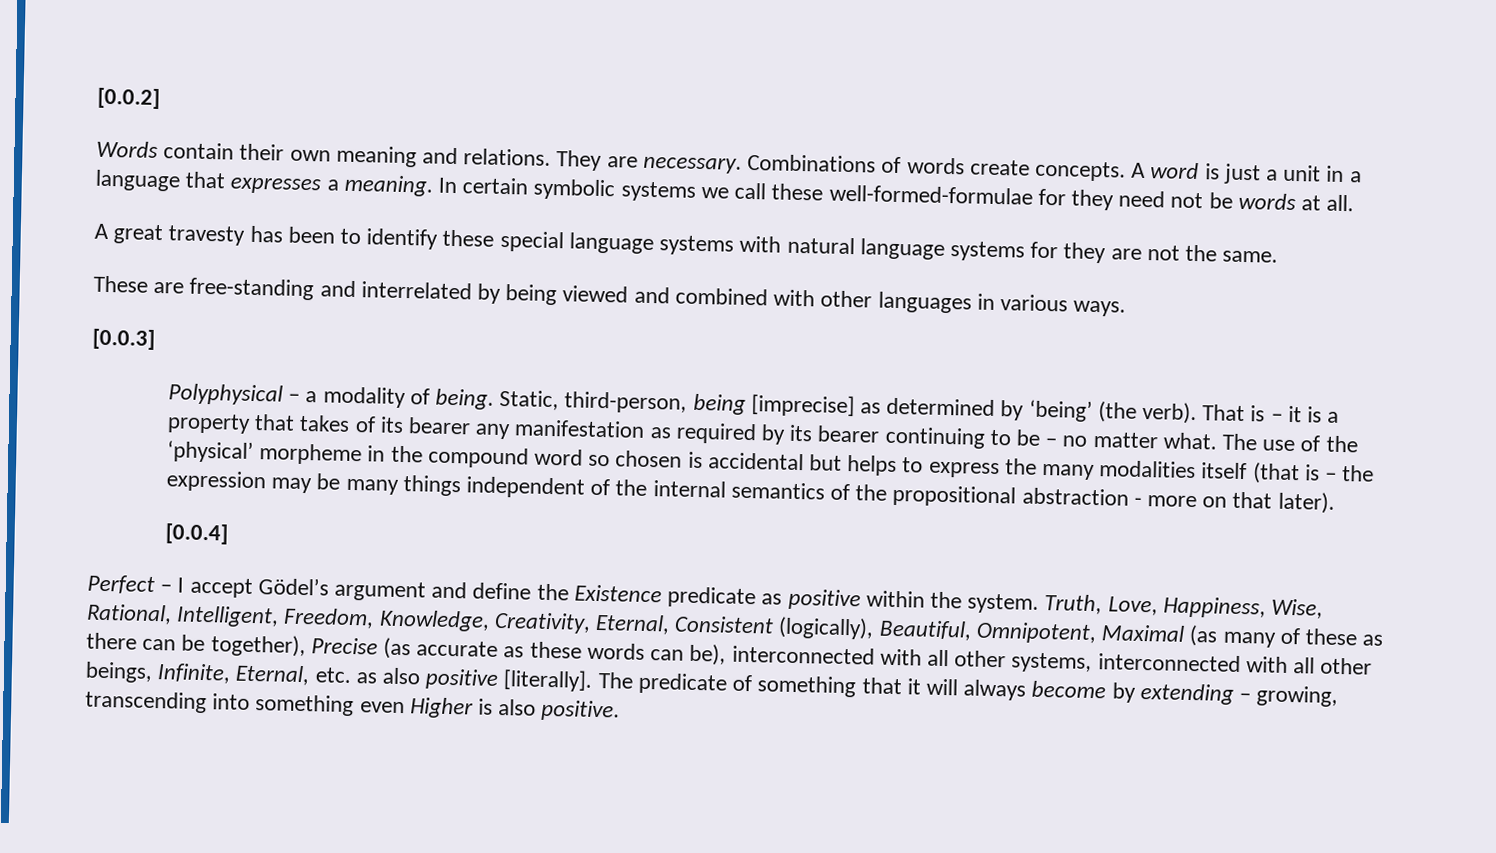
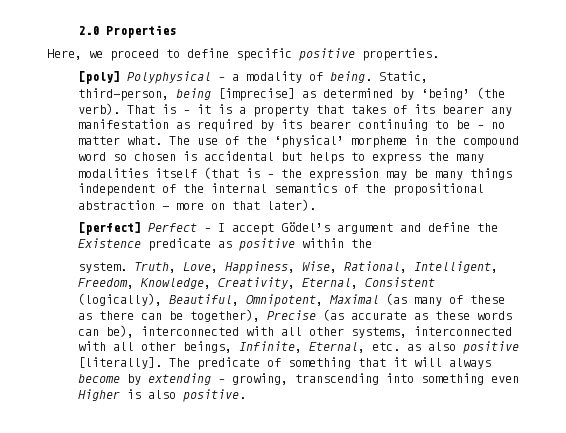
[97,87,160,110] [96,140,1362,185] [95,169,1355,212] [94,223,1279,264] [93,275,1127,317] [92,328,155,350] [0.0.2] // Words contain their own meaning and relations. They are necessary. Combinations of words create concepts. A word is just a unit in a language that expresses a meaning. In certain symbolic systems we call these well-formed-formulae for they need not be words at all. // A great travesty has been to identify these special language systems with natural language systems for they are not the same. // These are free-standing and interrelated by being viewed and combined with other languages in various ways. // [0.0.3] // -> [77,25,176,38] [47,48,439,61] [77,71,120,84] 2.0 Properties // Here, we proceed to define specific positive properties. // [poly]
[164,523,228,545] [0.0.4] // -> [77,222,141,235] [perfect]
(962, 600) none -> (372, 243) //

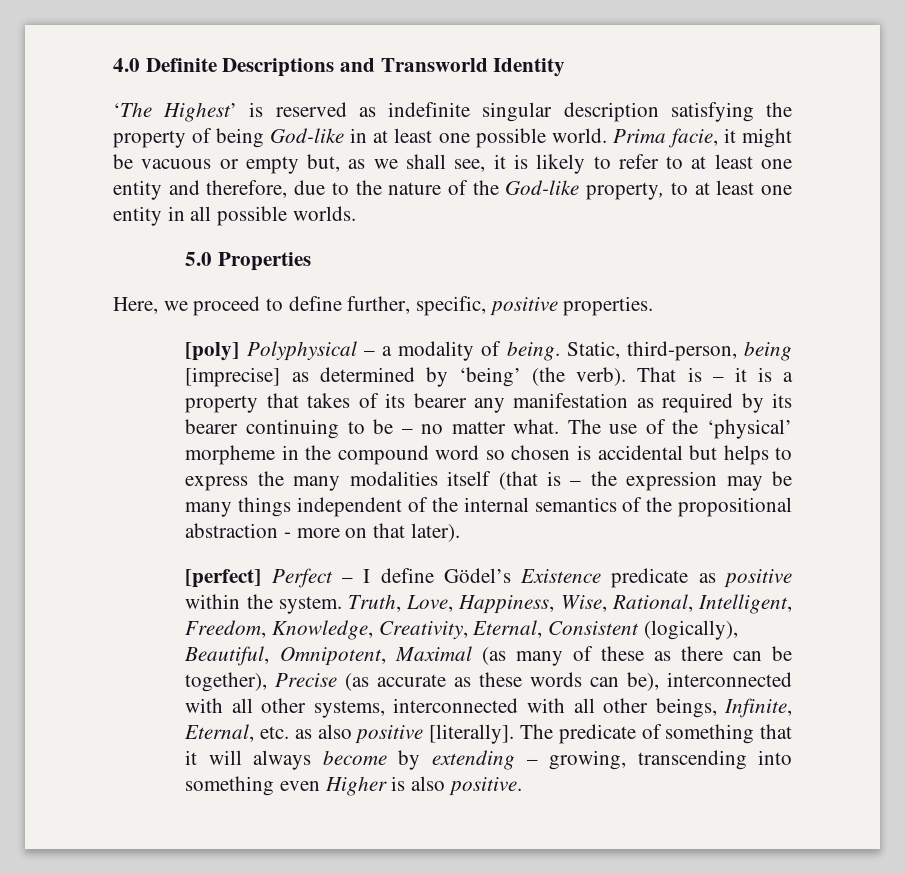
[77,26,99,35] 2.0 -> [113,58,566,77] [113,102,792,122] [113,128,793,148] [113,154,792,174] [113,180,792,200] [113,206,356,226] [185,252,213,266] 4.0 Definite Descriptions and Transworld Identity // ‘The Highest’ is reserved as indefinite singular description satisfying the property of being God-like in at least one possible world. Prima facie, it might be vacuous or empty but, as we shall see, it is likely to refer to at least one entity and therefore, due to the nature of the God-like property, to at least one entity in all possible worlds. // 5.0
[236,48,292,61] specific -> [347,296,487,316] further, specific,
[231,222,498,235] accept Gödel’s argument and define the -> [380,568,511,583] define Gödel’s
(372, 243) // -> (273, 601) none

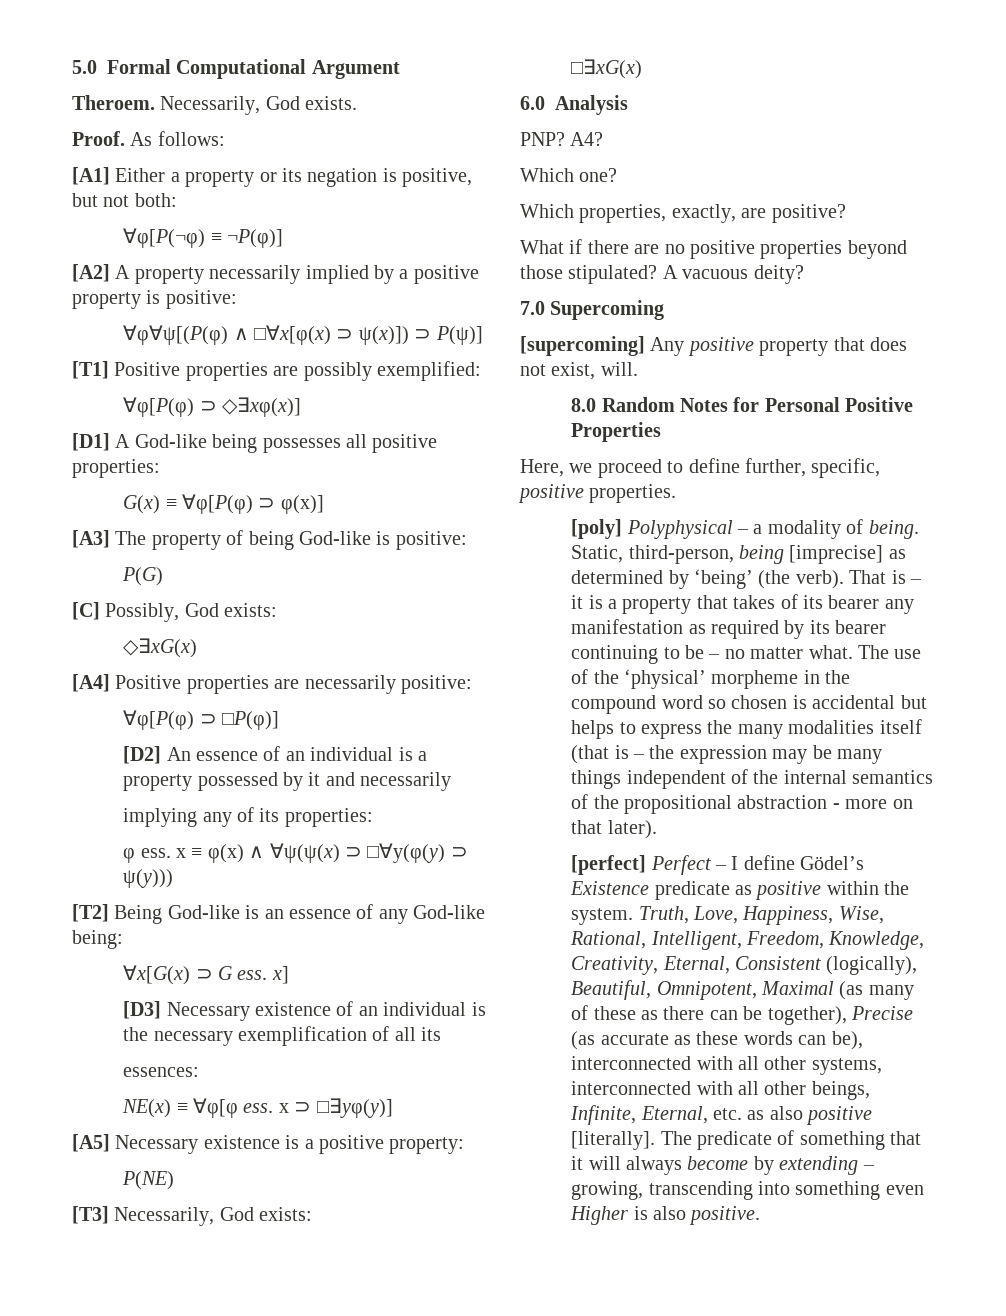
[113,58,566,77] [113,102,792,122] [113,128,793,148] [113,154,792,174] [113,180,792,200] [113,206,356,226] [185,252,213,266] 4.0 Definite Descriptions and Transworld Identity // ‘The Highest’ is reserved as indefinite singular description satisfying the property of being God-like in at least one possible world. Prima facie, it might be vacuous or empty but, as we shall see, it is likely to refer to at least one entity and therefore, due to the nature of the God-like property, to at least one entity in all possible worlds. // 5.0 -> [72,59,400,79] [72,95,358,115] [72,131,225,146] [72,167,473,187] [72,193,177,207] [123,228,284,248] [72,264,479,284] [72,290,237,309] [123,325,483,345] [72,361,481,381] [123,397,302,417] [72,433,438,453] [72,459,160,478] [123,494,324,514] [72,530,467,550] [122,567,164,586] [72,602,278,622] [123,638,198,658] [72,674,472,694] [123,710,280,730] [123,746,428,764] [123,772,452,791] [123,807,373,827] [123,843,468,863] [123,869,174,888] [72,904,486,924] [72,930,123,949] [123,965,289,985] [123,1001,486,1021] [123,1026,442,1046] [123,1067,200,1077] [122,1098,393,1118] [72,1134,465,1154] [122,1171,175,1190] [72,1206,313,1226] [571,59,643,79] [520,95,628,115] [520,132,604,146] [520,168,618,182] [520,204,846,223] [520,239,907,259] [520,265,804,284] [520,300,665,320] [520,336,907,356] [520,362,638,380] [571,397,914,412] 5.0 Formal Computational Argument // Theroem. Necessarily, God exists. // Proof. As follows: // [A1] Either a property or its negation is positive, but not both: // ∀φ[P(¬φ) ≡ ¬P(φ)] // [A2] A property necessarily implied by a positive property is positive: // ∀φ∀ψ[(P(φ) ∧ □∀x[φ(x) ⊃ ψ(x)]) ⊃ P(ψ)] // [T1] Positive properties are possibly exemplified: // ∀φ[P(φ) ⊃ ◇∃xφ(x)] // [D1] A God-like being possesses all positive properties: // G(x) ≡ ∀φ[P(φ) ⊃ φ(x)] // [A3] The property of being God-like is positive: // P(G) // [C] Possibly, God exists: // ◇∃xG(x) // [A4] Positive properties are necessarily positive: // ∀φ[P(φ) ⊃ □P(φ)] // [D2] An essence of an individual is a property possessed by it and necessarily // implying any of its properties: // φ ess. x ≡ φ(x) ∧ ∀ψ(ψ(x) ⊃ □∀y(φ(y) ⊃ ψ(y))) // [T2] Being God-like is an essence of any God-like being: // ∀x[G(x) ⊃ G ess. x] // [D3] Necessary existence of an individual is the necessary exemplification of all its // essences: // NE(x) ≡ ∀φ[φ ess. x ⊃ □∃yφ(y)] // [A5] Necessary existence is a positive property: // P(NE) // [T3] Necessarily, God exists: // □∃xG(x) // 6.0 Analysis // PNP? A4? // Which one? // Which properties, exactly, are positive? // What if there are no positive properties beyond those stipulated? A vacuous deity? // 7.0 Supercoming // [supercoming] Any positive property that does not exist, will. // 8.0 Random Notes for Personal Positive

